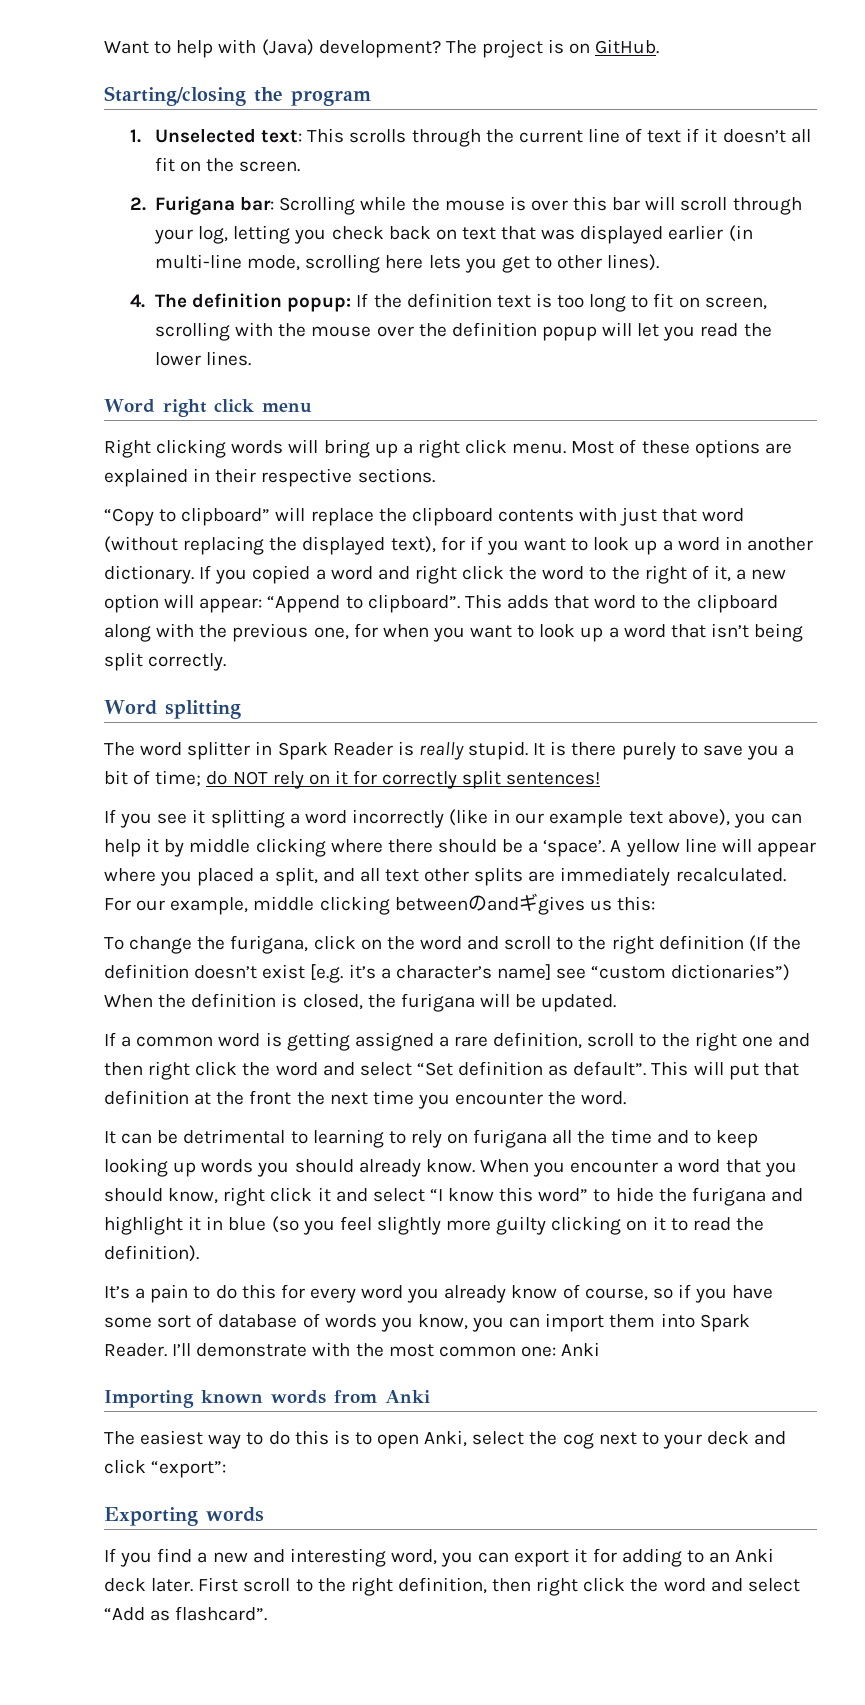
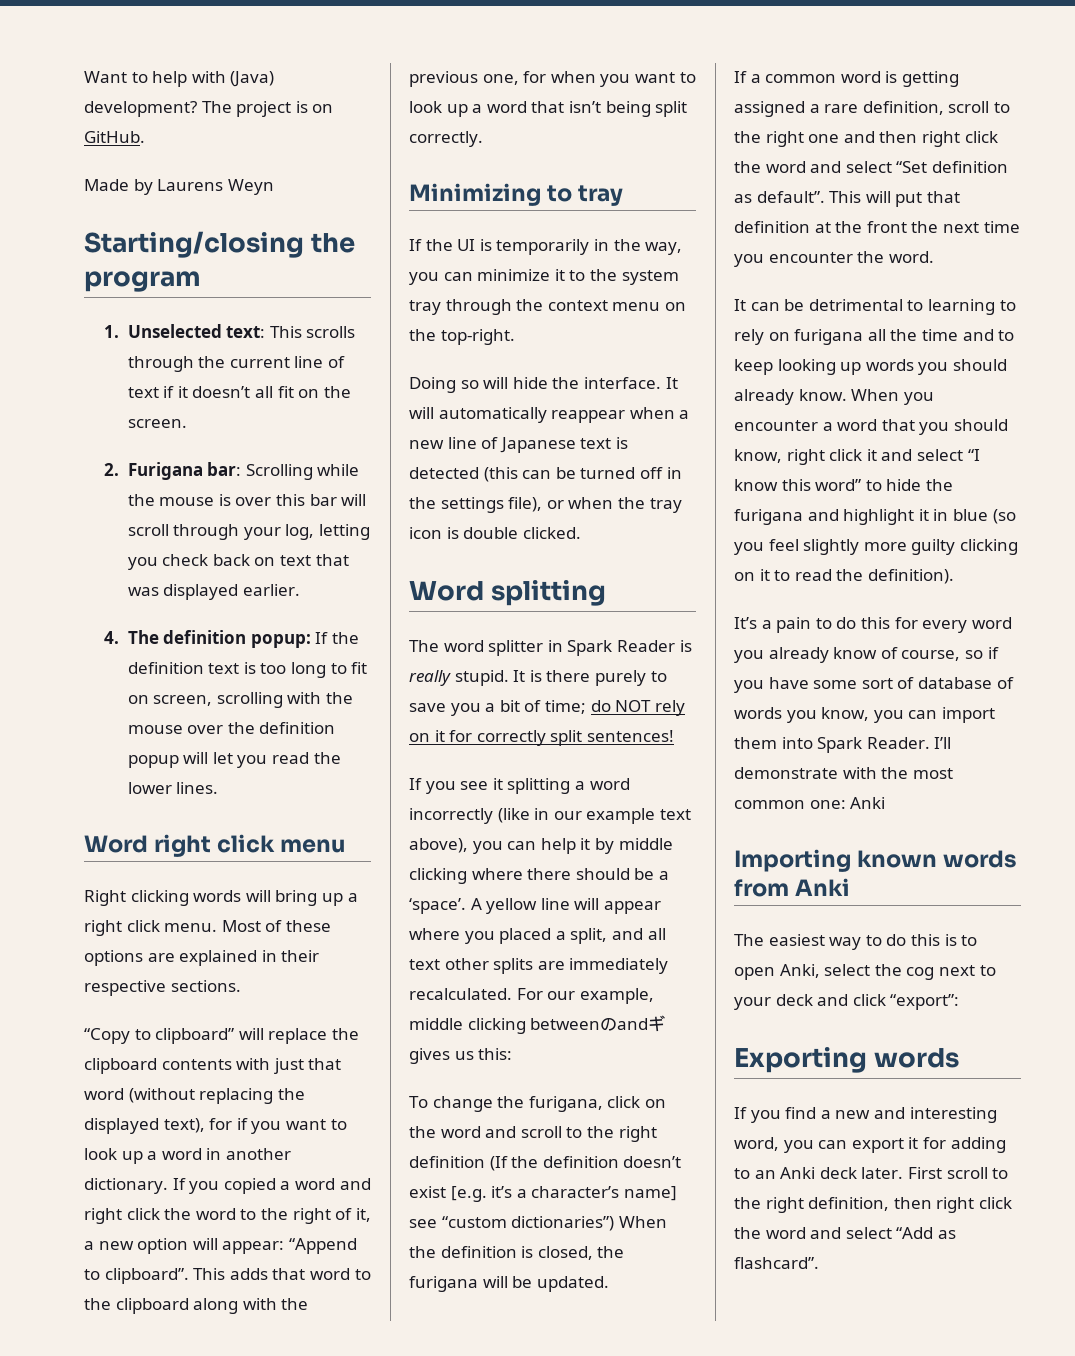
(660, 46) none -> [84,179,274,195] // Made by Laurens Weyn
[668,225,753,242] [155,254,660,273] earlier (in multi-line mode, scrolling here lets you get to other lines). -> [242,584,300,596] earlier.
(227, 662) none -> [409,183,624,206] [409,239,683,255] [409,269,679,285] [409,299,686,315] [409,329,515,345] [409,377,678,393] [409,407,690,423] [409,437,628,453] [409,467,682,482] [409,497,682,513] [409,527,581,539] // Minimizing to tray // If the UI is temporarily in the way, you can minimize it to the system tray through the context menu on the top-right. // Doing so will hide the interface. It will automatically reappear when a new line of Japanese text is detected (this can be turned off in the settings file), or when the tray icon is double clicked.

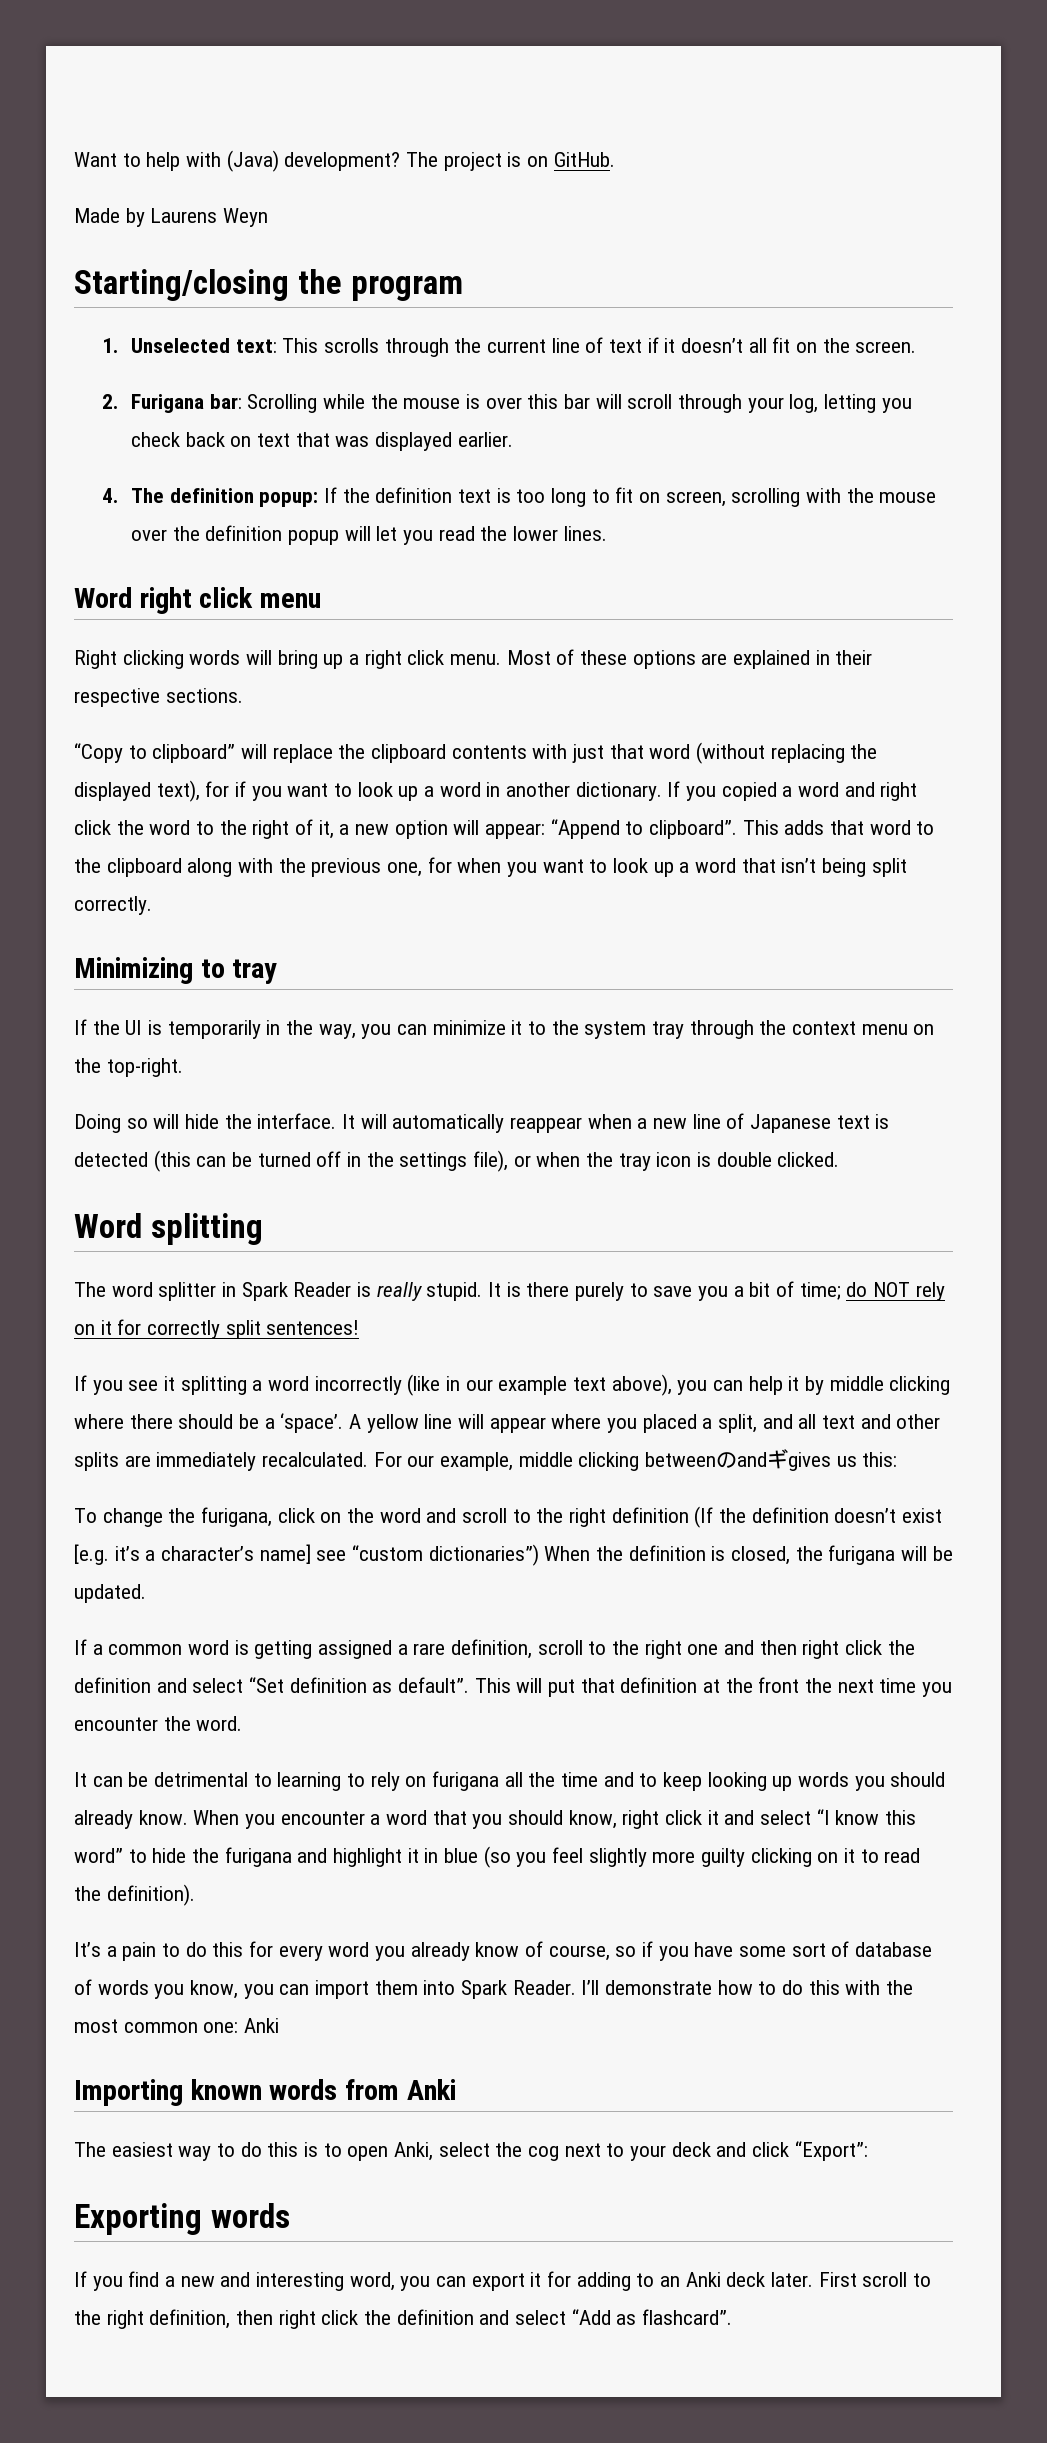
(440, 964) none -> [860,1414,891,1429] and
[765,161,806,173] word -> [74,1677,151,1693] definition
(838, 773) none -> [717,1980,840,1995] how to do this
[890,994,960,1010] “export”: -> [794,2141,868,2161] “Export”:
[765,1227,806,1239] word -> [396,2309,474,2325] definition

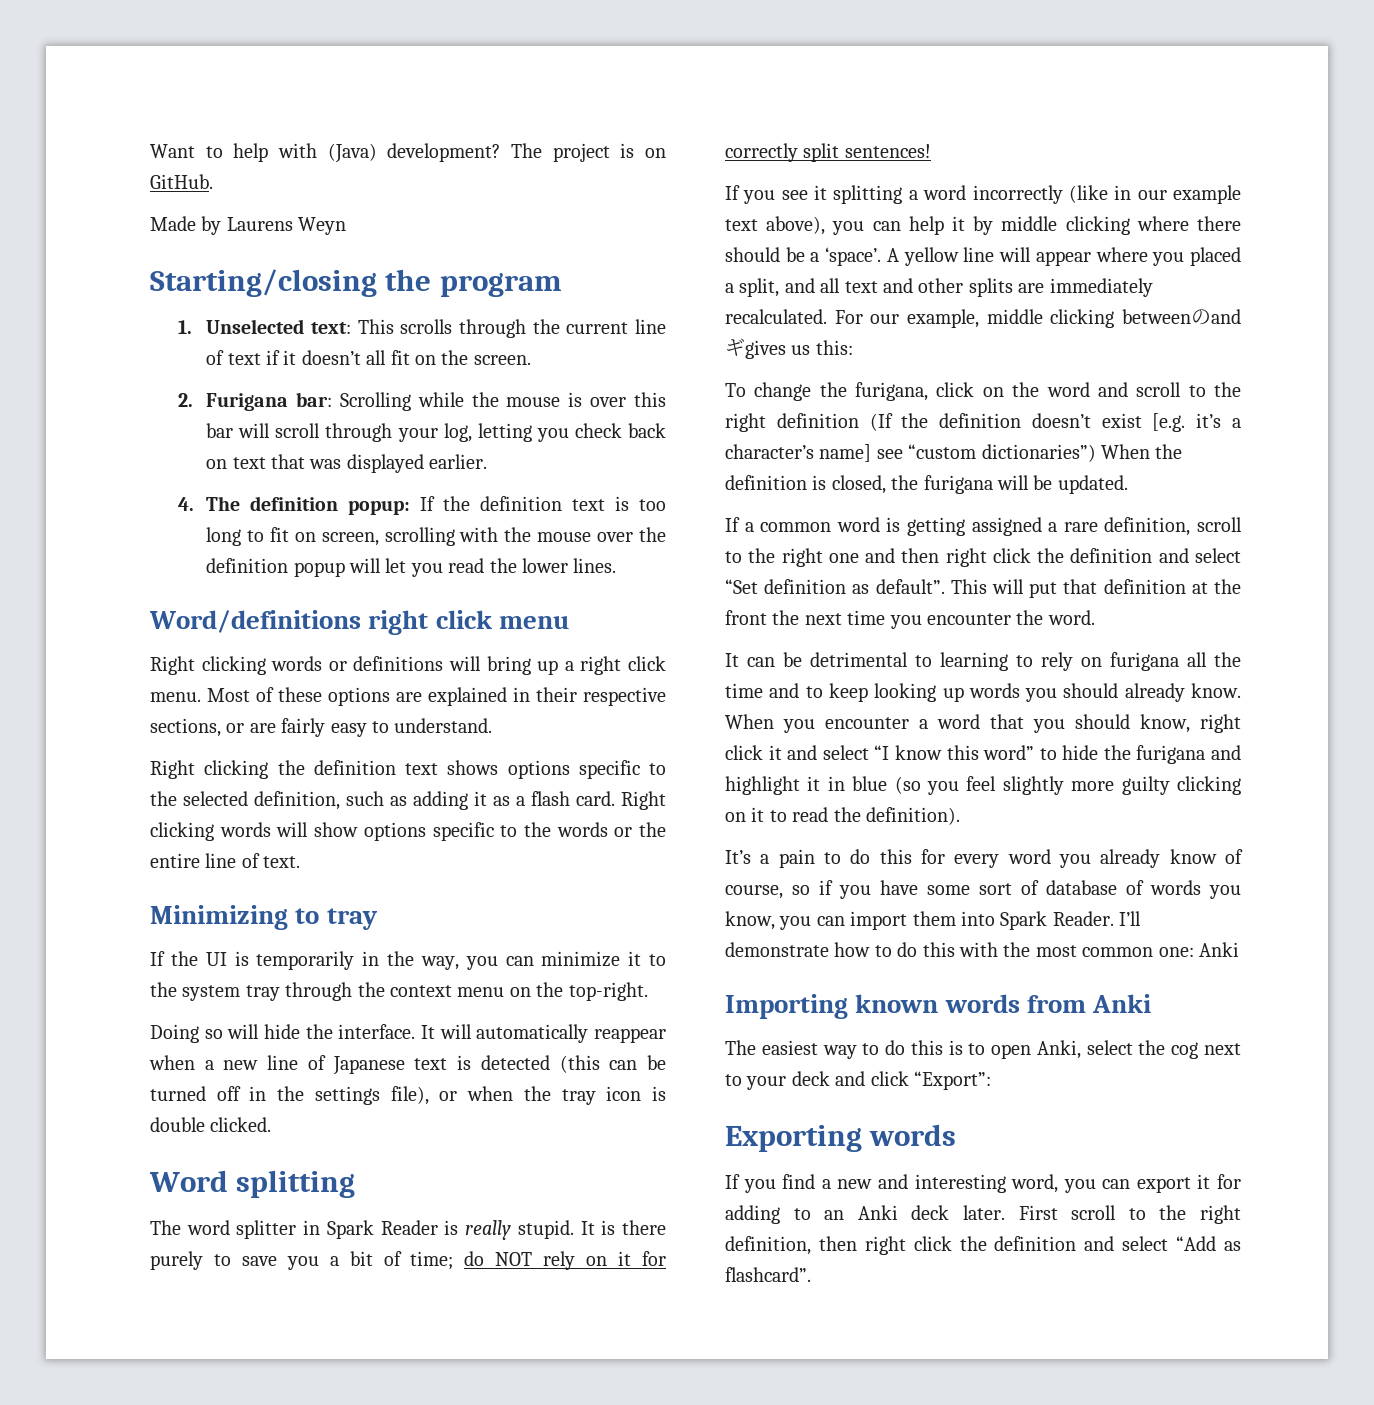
[74,587,132,608] Word -> [149,610,361,633] Word/definitions
(241, 657) none -> [328,656,444,671] or definitions
[165,688,243,703] [74,742,878,764] [74,780,918,802] [74,819,935,839] [74,857,907,877] [74,896,152,915] sections. // “Copy to clipboard” will replace the clipboard contents with just that word (without replacing the displayed text), for if you want to look up a word in another dictionary. If you copied a word and right click the word to the right of it, a new option will appear: “Append to clipboard”. This adds that word to the clipboard along with the previous one, for when you want to look up a word that isn’t being split correctly. -> [150,718,493,737] [150,760,666,779] [150,791,666,810] [150,822,666,841] [150,853,301,868] sections, or are fairly easy to understand. // Right clicking the definition text shows options specific to the selected definition, such as adding it as a flash card. Right clicking words will show options specific to the words or the entire line of text.

